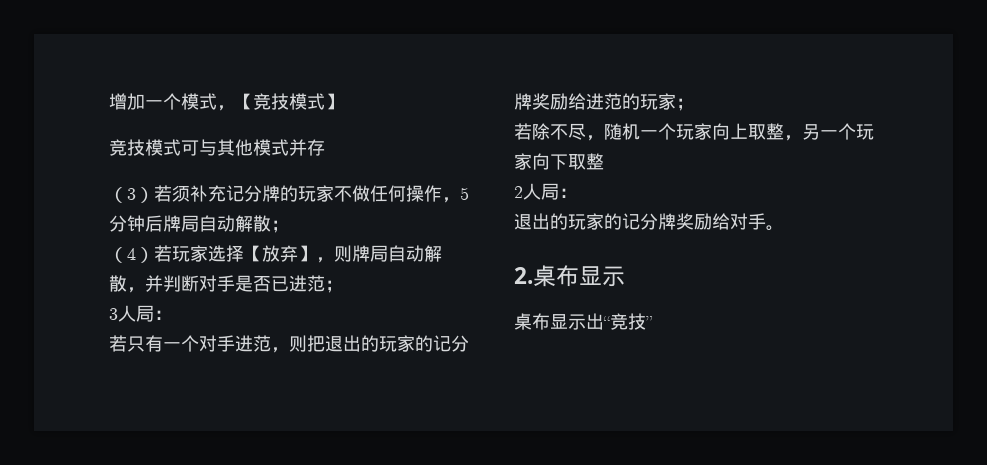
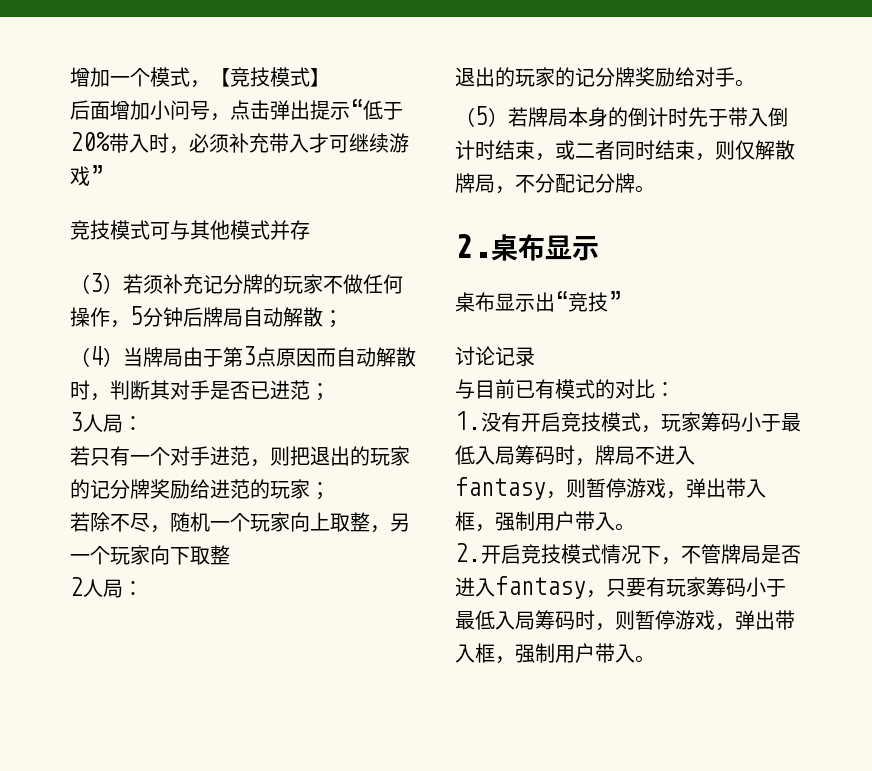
(343, 101) none -> [70,99,403,121] [70,132,409,154] [70,165,103,186] // 后面增加小问号，点击弹出提示“低于20%带入时，必须补充带入才可继续游戏”
[154,245,442,263] [109,275,199,293] 若玩家选择【放弃】，则牌局自动解散，并判断 -> [123,346,416,367] [70,380,170,401] 当牌局由于第3点原因而自动解散时，判断其
(784, 228) none -> [455,106,788,127] [455,140,795,161] [455,173,655,194] // （5）若牌局本身的倒计时先于带入倒计时结束，或二者同时结束，则仅解散牌局，不分配记分牌。
(653, 322) none -> [455,346,535,366] [455,379,675,399] [455,411,801,433] [455,445,695,466] [455,477,766,500] [455,511,635,532] [455,543,801,565] [455,576,786,599] [455,610,795,631] [455,643,655,664] // 讨论记录 // 与目前已有模式的对比： // 1.没有开启竞技模式，玩家筹码小于最低入局筹码时，牌局不进入fantasy，则暂停游戏，弹出带入框，强制用户带入。 // 2.开启竞技模式情况下，不管牌局是否进入fantasy，只要有玩家筹码小于最低入局筹码时，则暂停游戏，弹出带入框，强制用户带入。

